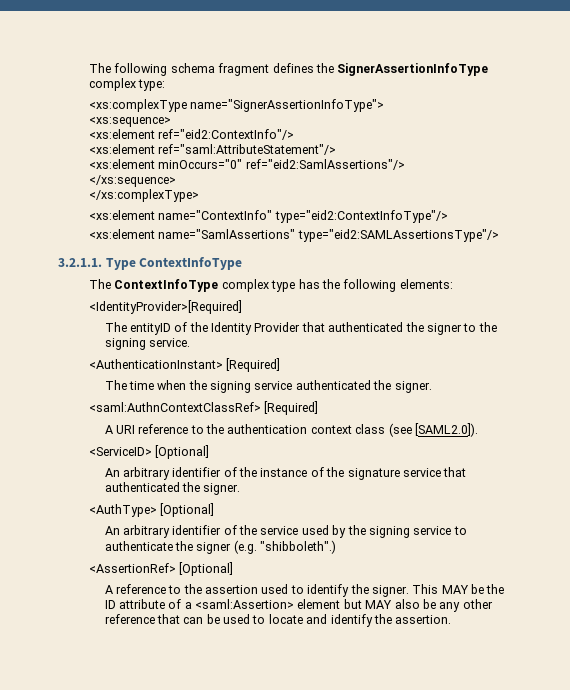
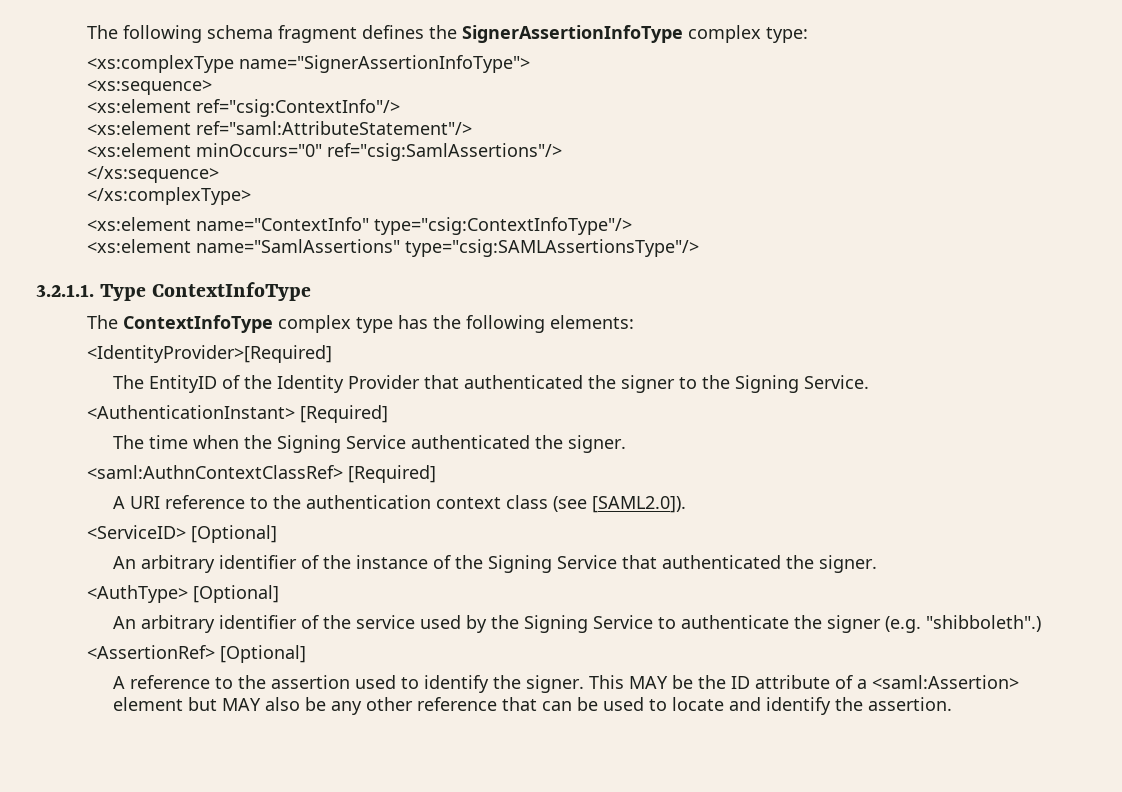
[158,129,295,140] ref="eid2:ContextInfo"/> -> [196,99,401,117] ref="csig:ContextInfo"/>
[245,159,405,170] ref="eid2:SamlAssertions"/> -> [327,143,563,161] ref="csig:SamlAssertions"/>
[274,210,448,223] type="eid2:ContextInfoType"/> -> [374,217,633,235] type="csig:ContextInfoType"/>
[297,229,499,242] type="eid2:SAMLAssertionsType"/> -> [405,239,700,257] type="csig:SAMLAssertionsType"/>
[129,323,171,335] entityID -> [149,375,218,393] EntityID
[104,338,190,350] signing service. -> [735,375,870,393] Signing Service.
[210,381,293,393] signing service -> [277,435,407,453] Signing Service
[347,468,441,480] signature service -> [488,555,618,573] Signing Service
[368,526,452,538] signing service -> [524,615,654,633] Signing Service

